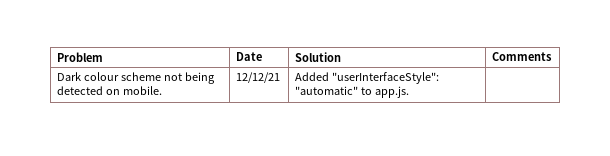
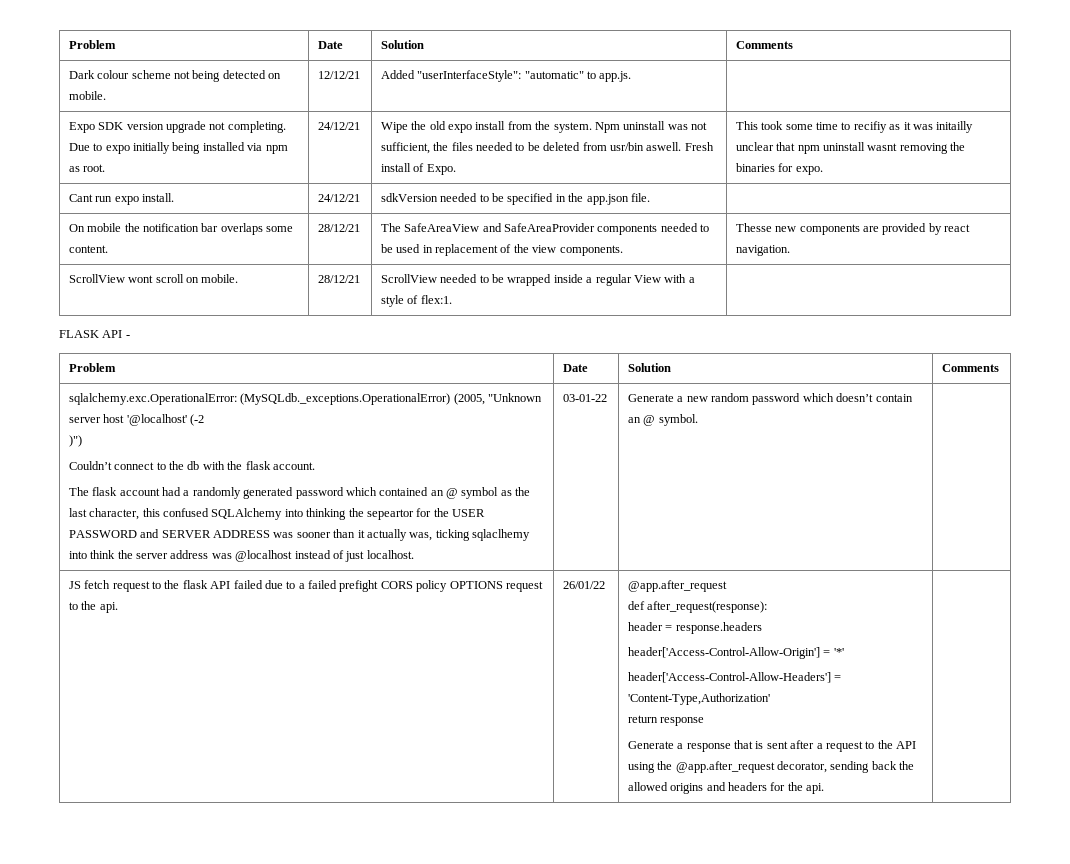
(409, 92) none -> [68,121,286,133] [68,142,288,154] [68,164,106,172] [317,122,360,130] [380,121,708,133] [380,142,714,154] [380,163,456,175] [735,121,974,133] [735,142,966,154] [735,163,823,175] [68,193,175,205] [317,194,360,202] [380,193,650,205] [68,223,294,235] [68,245,108,253] [317,224,360,232] [380,223,710,235] [380,244,623,256] [735,223,971,235] [735,245,790,256] [68,274,239,283] [317,275,360,283] [380,274,695,286] [380,295,452,307] [59,330,130,338] [68,363,116,372] [562,364,588,372] [627,363,671,372] [941,364,999,372] [68,393,543,405] [68,414,205,426] [68,435,82,447] [68,461,315,470] [68,487,531,499] [68,508,486,520] [68,529,531,541] [68,550,414,562] [562,394,607,402] [627,393,913,405] [627,414,698,426] [68,580,543,592] [68,601,118,613] [562,581,605,589] [627,580,727,592] [627,601,768,613] [627,622,762,634] [627,647,844,659] [627,672,842,683] [627,693,770,705] [627,715,705,726] [627,740,917,752] [627,761,915,773] [627,782,825,794] // Expo SDK version upgrade not completing. Due to expo initially being installed via npm as root. | 24/12/21 | Wipe the old expo install from the system. Npm uninstall was not sufficient, the files needed to be deleted from usr/bin aswell. Fresh install of Expo. | This took some time to recifiy as it was initailly unclear that npm uninstall wasnt removing the binaries for expo. // Cant run expo install. | 24/12/21 | sdkVersion needed to be specified in the app.json file. | // On mobile the notification bar overlaps some content. | 28/12/21 | The SafeAreaView and SafeAreaProvider components needed to be used in replacement of the view components. | Thesse new components are provided by react navigation. // ScrollView wont scroll on mobile. | 28/12/21 | ScrollView needed to be wrapped inside a regular View with a style of flex:1. | // FLASK API - // Problem | Date | Solution | Comments // sqlalchemy.exc.OperationalError: (MySQLdb._exceptions.OperationalError) (2005, "Unknown server host '@localhost' (-2 // )") // Couldn’t connect to the db with the flask account. // The flask account had a randomly generated password which contained an @ symbol as the last character, this confused SQLAlchemy into thinking the sepeartor for the USER PASSWORD and SERVER ADDRESS was sooner than it actually was, ticking sqlaclhemy into think the server address was @localhost instead of just localhost. | 03-01-22 | Generate a new random password which doesn’t contain an @ symbol. | // JS fetch request to the flask API failed due to a failed prefight CORS policy OPTIONS request to the api. | 26/01/22 | @app.after_request // def after_request(response): // header = response.headers // header['Access-Control-Allow-Origin'] = '*' // header['Access-Control-Allow-Headers'] = 'Content-Type,Authorization' // return response // Generate a response that is sent after a request to the API using the @app.after_request decorator, sending back the allowed origins and headers for the api. |

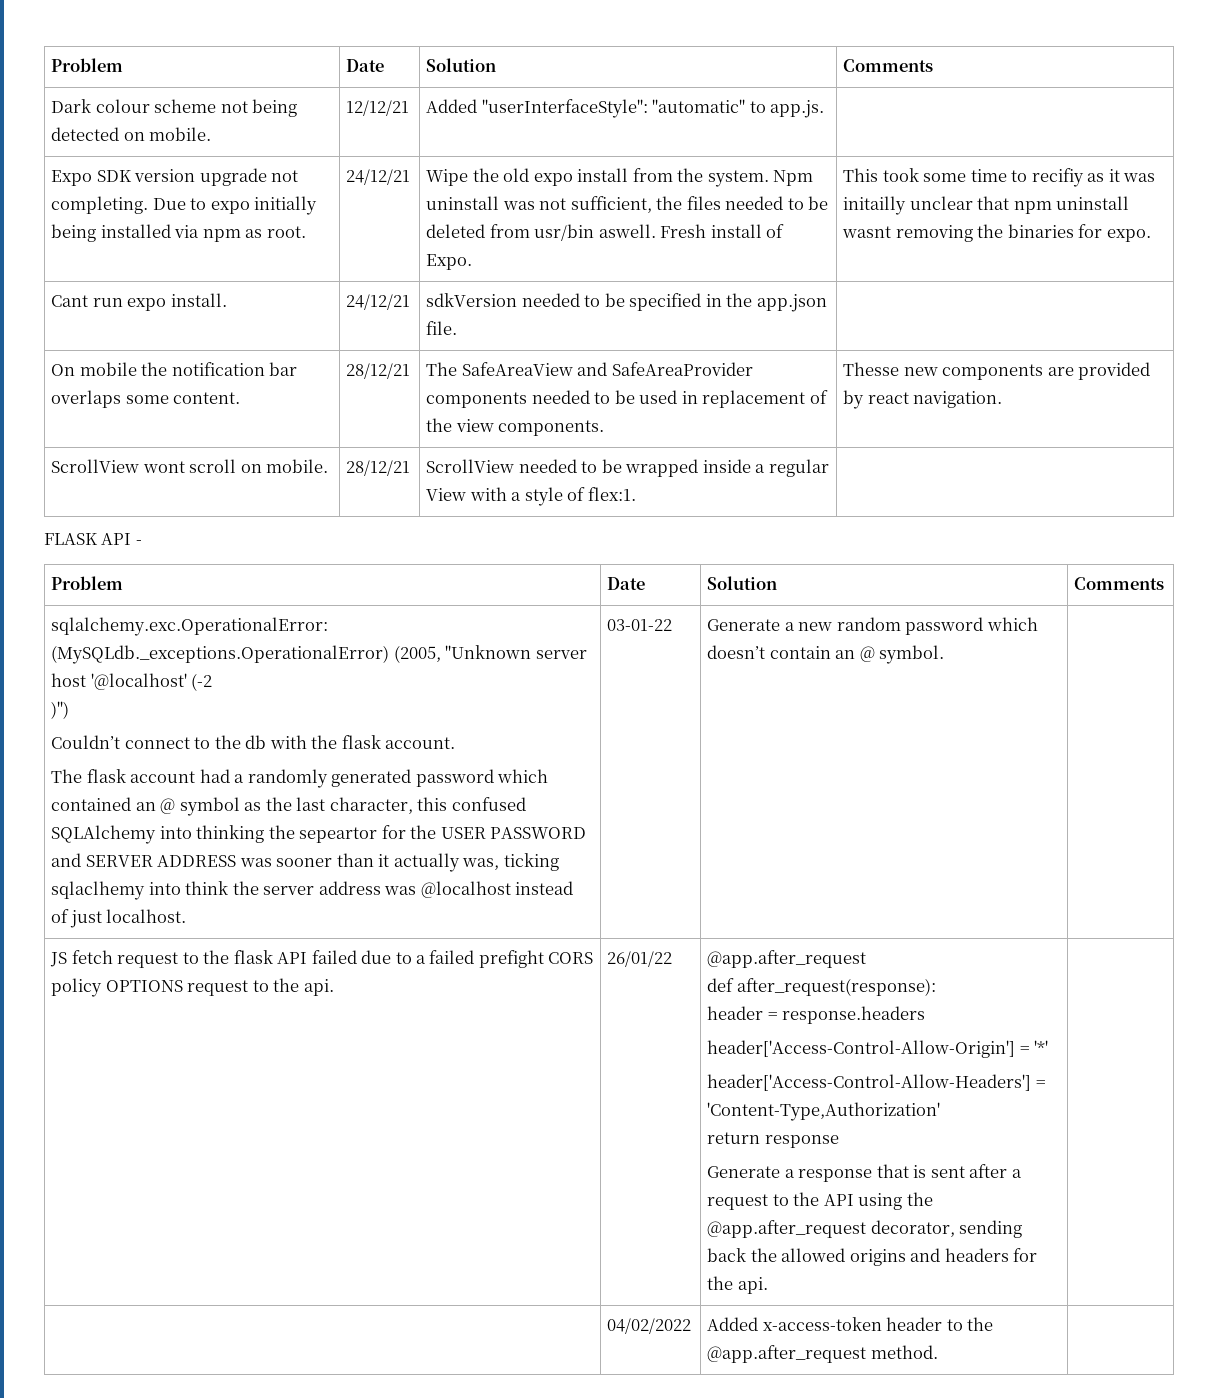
(825, 788) none -> [607,1318,692,1334] [707,1317,994,1331] [707,1345,938,1363] // | 04/02/2022 | Added x-access-token header to the @app.after_request method. |

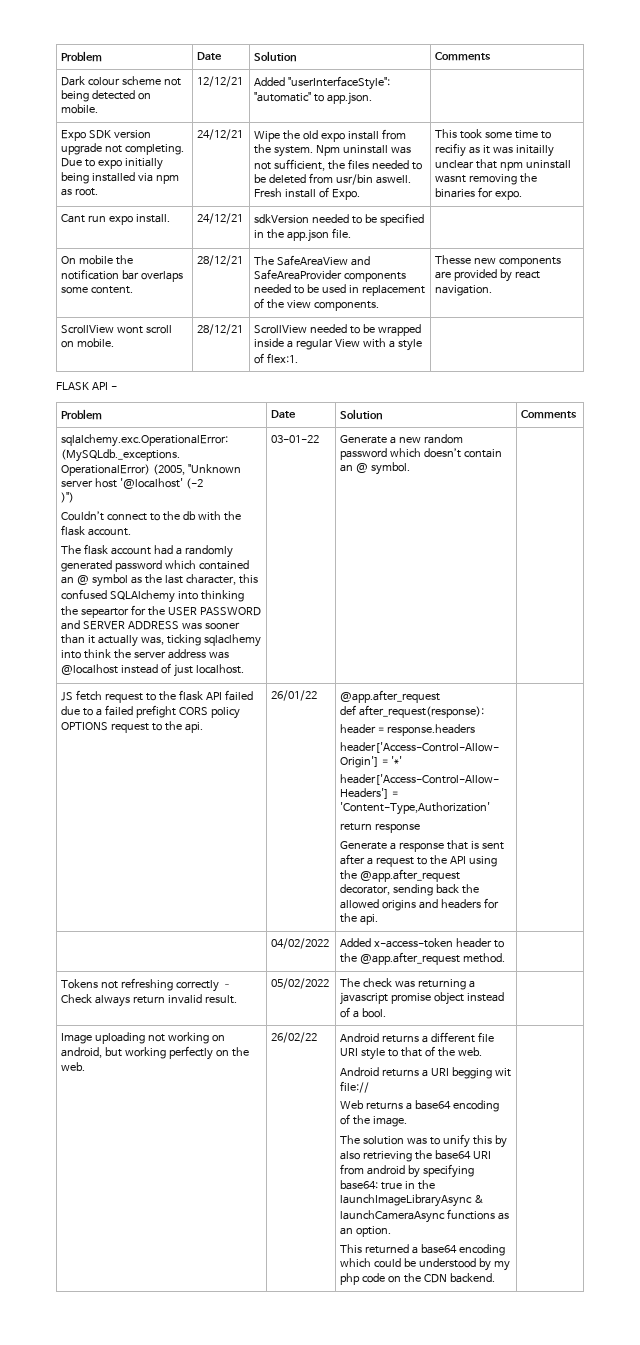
[770,100,825,118] app.js. -> [327,92,373,105] app.json.
(938, 1352) none -> [61,978,233,992] [61,994,238,1007] [271,978,330,989] [340,978,476,990] [340,992,505,1005] [340,1007,387,1018] [61,1032,226,1044] [61,1046,250,1060] [61,1062,86,1071] [271,1032,318,1043] [340,1032,495,1043] [340,1046,482,1060] [340,1067,512,1079] [340,1081,370,1093] [340,1100,500,1112] [340,1114,408,1127] [340,1134,507,1148] [340,1150,492,1162] [340,1164,475,1178] [340,1180,436,1190] [340,1194,485,1207] [340,1209,510,1223] [340,1226,392,1237] [340,1244,506,1256] [340,1258,511,1271] [340,1273,496,1285] // Tokens not refreshing correctly – Check always return invalid result. | 05/02/2022 | The check was returning a javascript promise object instead of a bool. | // Image uploading not working on android, but working perfectly on the web. | 26/02/22 | Android returns a different file URI style to that of the web. // Android returns a URI begging wit file:// // Web returns a base64 encoding of the image. // The solution was to unify this by also retrieving the base64 URI from android by specifying base64: true in the launchImageLibraryAsync & launchCameraAsync functions as an option. // This returned a base64 encoding which could be understood by my php code on the CDN backend. |

